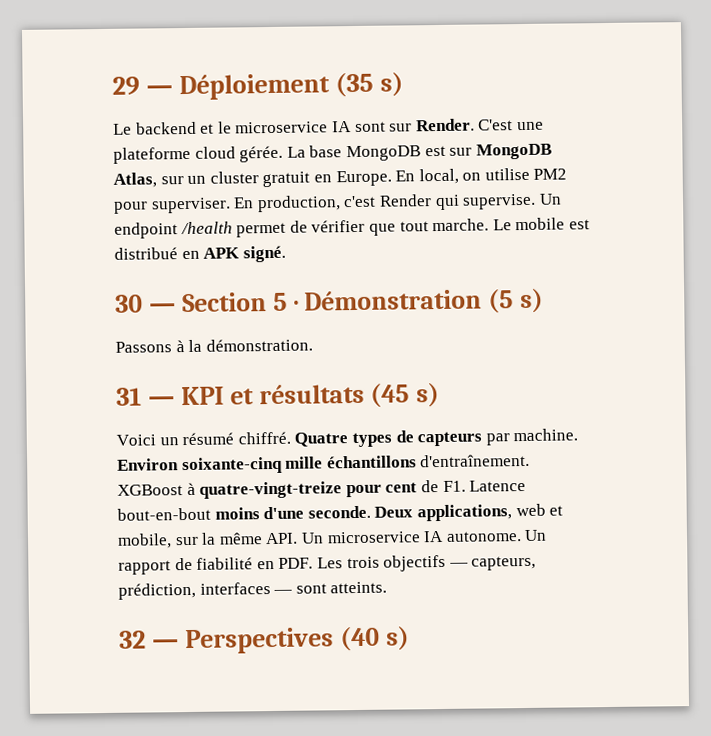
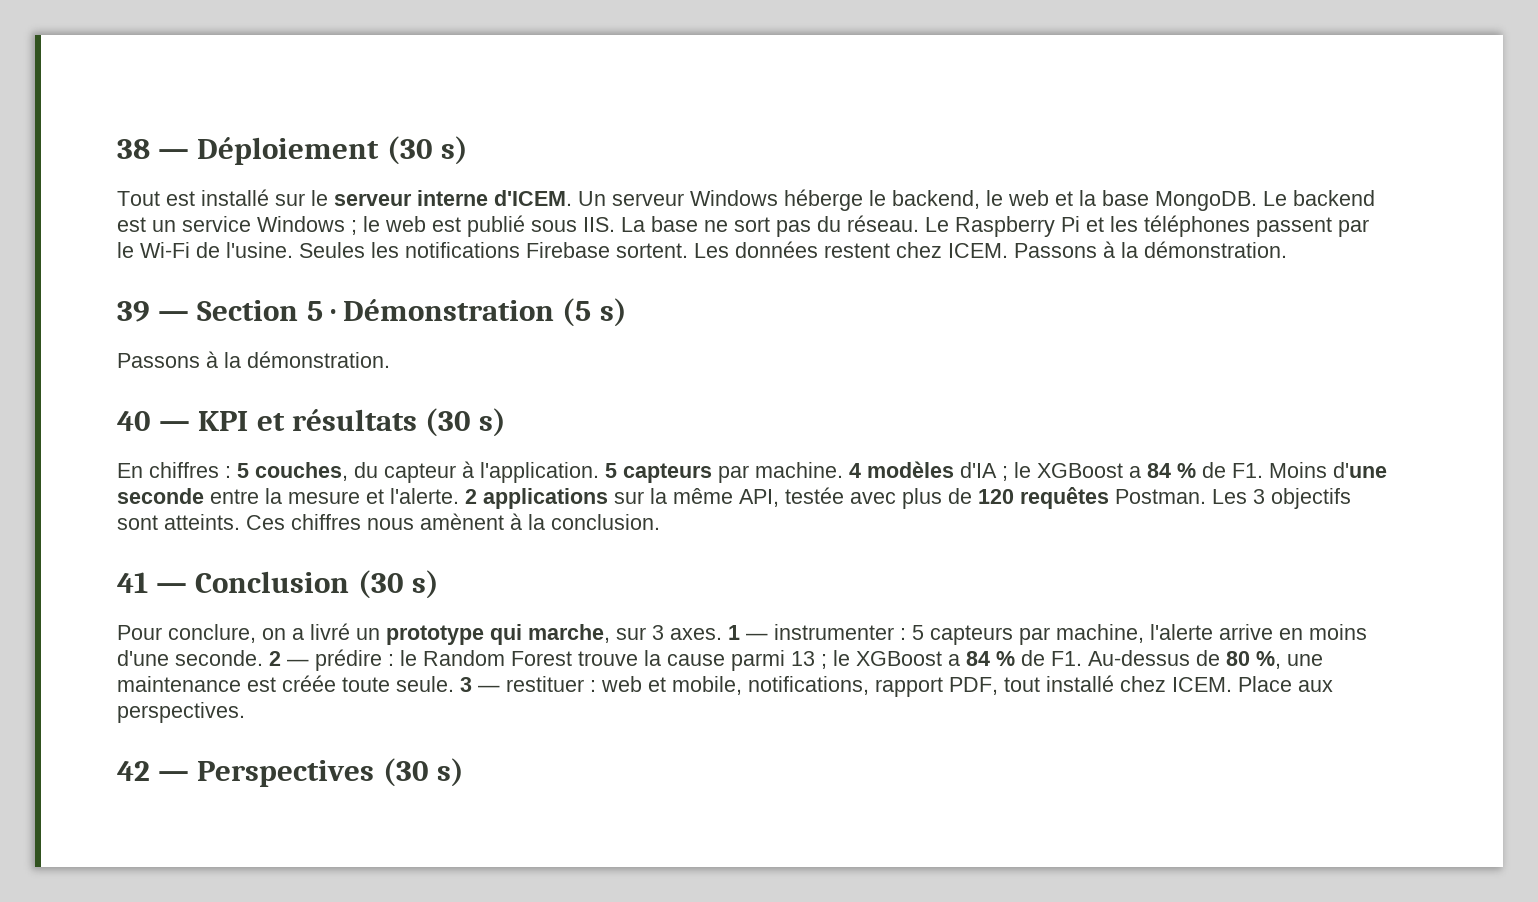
[112,76,140,95] 29 -> [117,139,150,159] 38
[334,72,404,98] [113,118,544,135] [113,143,552,164] [113,167,568,188] [114,193,562,214] [114,217,590,239] [114,245,286,263] [115,294,143,313] (35 s) // Le backend et le microservice IA sont sur Render. C'est une plateforme cloud gérée. La base MongoDB est sur MongoDB Atlas, sur un cluster gratuit en Europe. En local, on utilise PM2 pour superviser. En production, c'est Render qui supervise. Un endpoint /health permet de vérifier que tout marche. Le mobile est distribué en APK signé. // 30 -> [386,136,468,165] [117,189,1375,211] [117,215,1369,237] [117,241,1287,258] [117,301,150,322] (30 s) // Tout est installé sur le serveur interne d'ICEM. Un serveur Windows héberge le backend, le web et la base MongoDB. Le backend est un service Windows ; le web est publié sous IIS. La base ne sort pas du réseau. Le Raspberry Pi et les téléphones passent par le Wi-Fi de l'usine. Seules les notifications Firebase sortent. Les données restent chez ICEM. Passons à la démonstration. // 39
[116,387,142,406] 31 -> [117,411,151,431] 40
[370,382,441,408] [116,428,579,448] [117,453,531,475] [117,479,527,499] [117,503,564,522] [117,529,548,549] [118,554,537,575] [118,581,388,600] [119,630,146,649] (45 s) // Voici un résumé chiffré. Quatre types de capteurs par machine. Environ soixante-cinq mille échantillons d'entraînement. XGBoost à quatre-vingt-treize pour cent de F1. Latence bout-en-bout moins d'une seconde. Deux applications, web et mobile, sur la même API. Un microservice IA autonome. Un rapport de fiabilité en PDF. Les trois objectifs — capteurs, prédiction, interfaces — sont atteints. // 32 -> [425,408,507,437] [117,461,1387,483] [117,487,1351,509] [117,513,660,530] [117,570,439,599] [117,623,1367,645] [117,649,1323,671] [117,675,1333,697] [117,702,245,723] [117,761,150,781] (30 s) // En chiffres : 5 couches, du capteur à l'application. 5 capteurs par machine. 4 modèles d'IA ; le XGBoost a 84 % de F1. Moins d'une seconde entre la mesure et l'alerte. 2 applications sur la même API, testée avec plus de 120 requêtes Postman. Les 3 objectifs sont atteints. Ces chiffres nous amènent à la conclusion. // 41 — Conclusion (30 s) // Pour conclure, on a livré un prototype qui marche, sur 3 axes. 1 — instrumenter : 5 capteurs par machine, l'alerte arrive en moins d'une seconde. 2 — prédire : le Random Forest trouve la cause parmi 13 ; le XGBoost a 84 % de F1. Au-dessus de 80 %, une maintenance est créée toute seule. 3 — restituer : web et mobile, notifications, rapport PDF, tout installé chez ICEM. Place aux perspectives. // 42
[339,626,380,652] (40 -> [382,758,429,787] (30

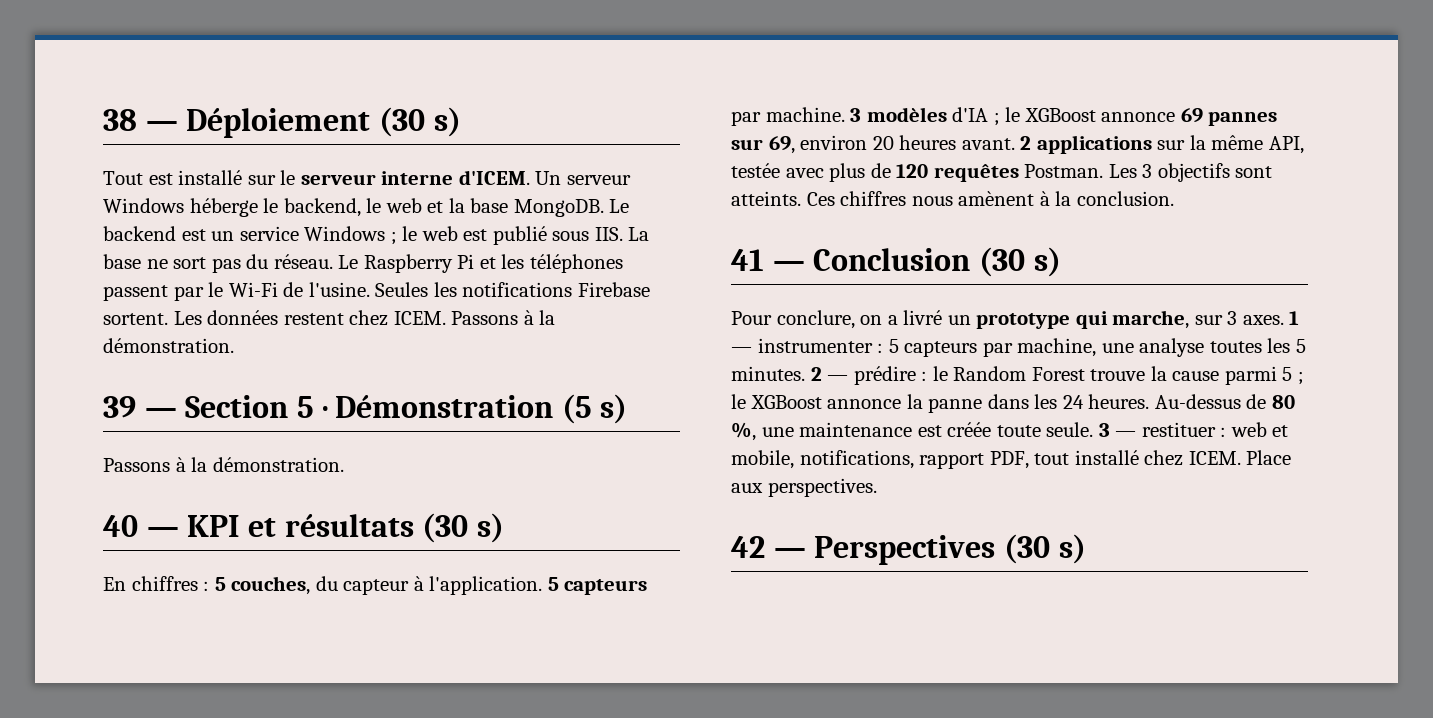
[849,463,861,478] 4 -> [850,108,862,122] 3
[1129,462,1387,478] [117,488,459,504] a 84 % de F1. Moins d'une seconde entre la mesure et l'alerte. -> [1101,108,1278,126] [731,135,1015,154] annonce 69 pannes sur 69, environ 20 heures avant.
[1150,624,1367,640] [117,650,263,666] l'alerte arrive en moins d'une seconde. -> [1101,338,1306,357] [731,366,805,381] une analyse toutes les 5 minutes.
[791,650,1082,669] 13 ; le XGBoost a 84 % de F1. -> [1282,367,1304,385] [731,394,1150,413] 5 ; le XGBoost annonce la panne dans les 24 heures.

